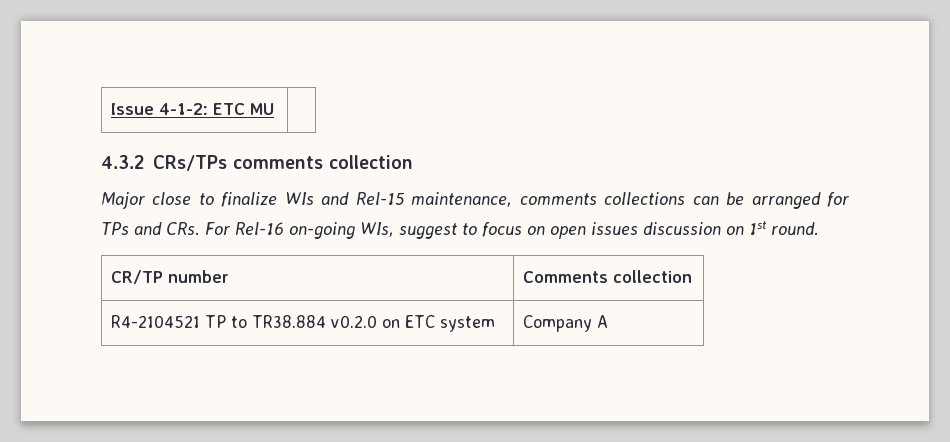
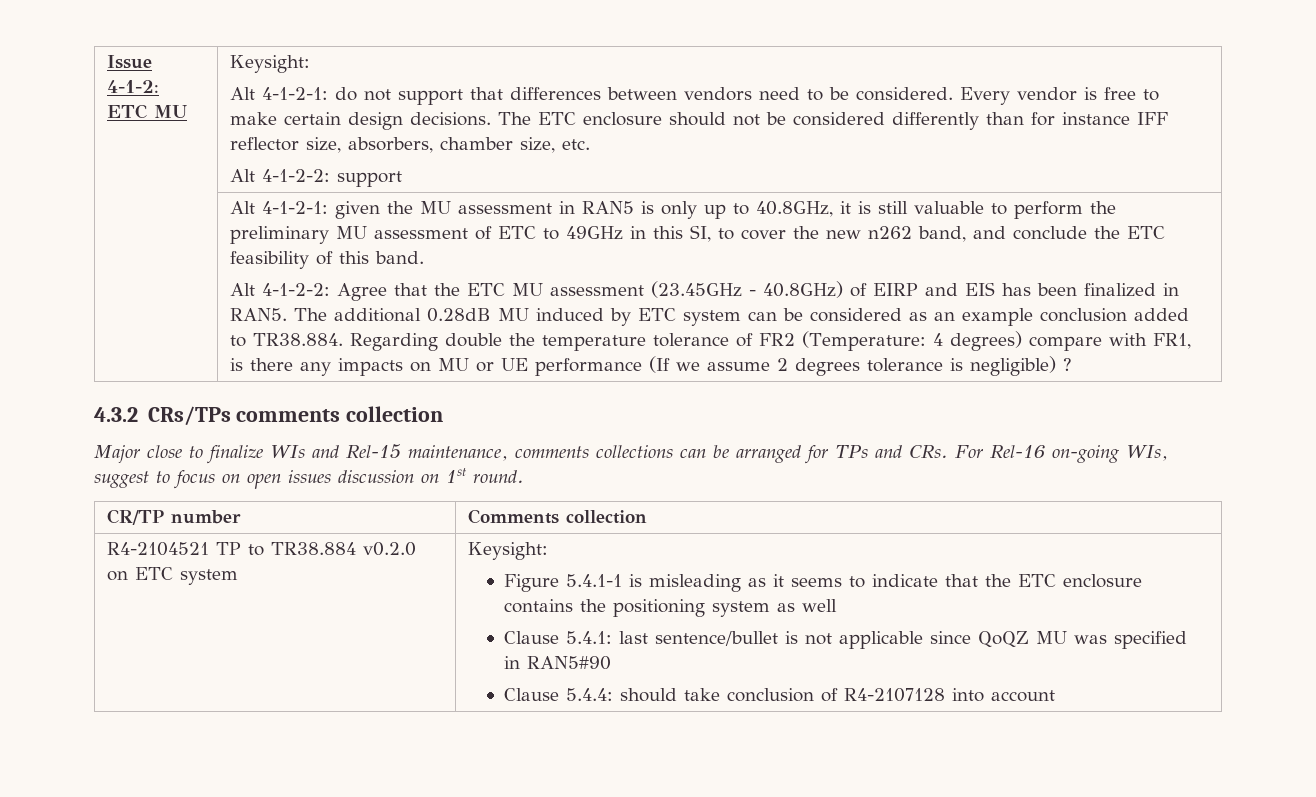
(274, 109) none -> [230,55,311,73] [230,87,1160,105] [230,112,1169,130] [230,137,591,153] [230,169,403,187] [230,201,1117,219] [230,225,1166,244] [230,251,425,269] [230,281,1180,301] [230,308,1190,326] [230,331,1192,351] [230,356,1073,376] Keysight: // Alt 4-1-2-1: do not support that differences between vendors need to be considered. Every vendor is free to make certain design decisions. The ETC enclosure should not be considered differently than for instance IFF reflector size, absorbers, chamber size, etc. // Alt 4-1-2-2: support // | Alt 4-1-2-1: given the MU assessment in RAN5 is only up to 40.8GHz, it is still valuable to perform the preliminary MU assessment of ETC to 49GHz in this SI, to cover the new n262 band, and conclude the ETC feasibility of this band. // Alt 4-1-2-2: Agree that the ETC MU assessment (23.45GHz - 40.8GHz) of EIRP and EIS has been finalized in RAN5. The additional 0.28dB MU induced by ETC system can be considered as an example conclusion added to TR38.884. Regarding double the temperature tolerance of FR2 (Temperature: 4 degrees) compare with FR1, is there any impacts on MU or UE performance (If we assume 2 degrees tolerance is negligible) ?
[522,315,608,332] Company A -> [468,542,549,560] [504,574,1143,592] [504,599,838,617] [504,631,1188,649] [504,656,612,670] [504,688,1056,702] Keysight: // Figure 5.4.1-1 is misleading as it seems to indicate that the ETC enclosure contains the positioning system as well // Clause 5.4.1: last sentence/bullet is not applicable since QoQZ MU was specified in RAN5#90 // Clause 5.4.4: should take conclusion of R4-2107128 into account

